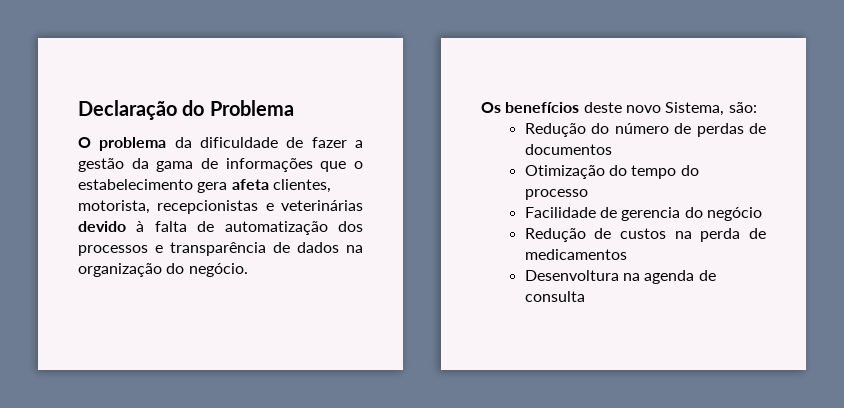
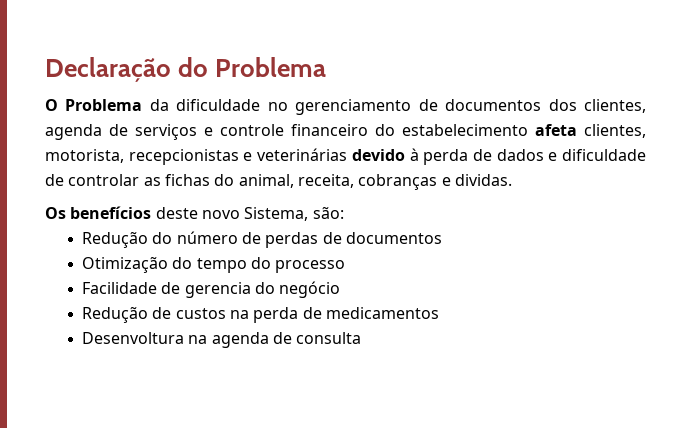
[99,137,167,151] problema -> [65,99,143,111] Problema
[286,137,364,148] [78,158,363,172] [78,179,228,193] de fazer a gestão da gama de informações que o estabelecimento gera -> [267,99,647,115] [45,124,528,140] no gerenciamento de documentos dos clientes, agenda de serviços e controle financeiro do estabelecimento
[154,221,363,235] [78,242,363,256] [78,263,248,277] falta de automatização dos processos e transparência de dados na organização do negócio. -> [423,149,646,165] [45,174,512,190] perda de dados e dificuldade de controlar as fichas do animal, receita, cobranças e dividas.

